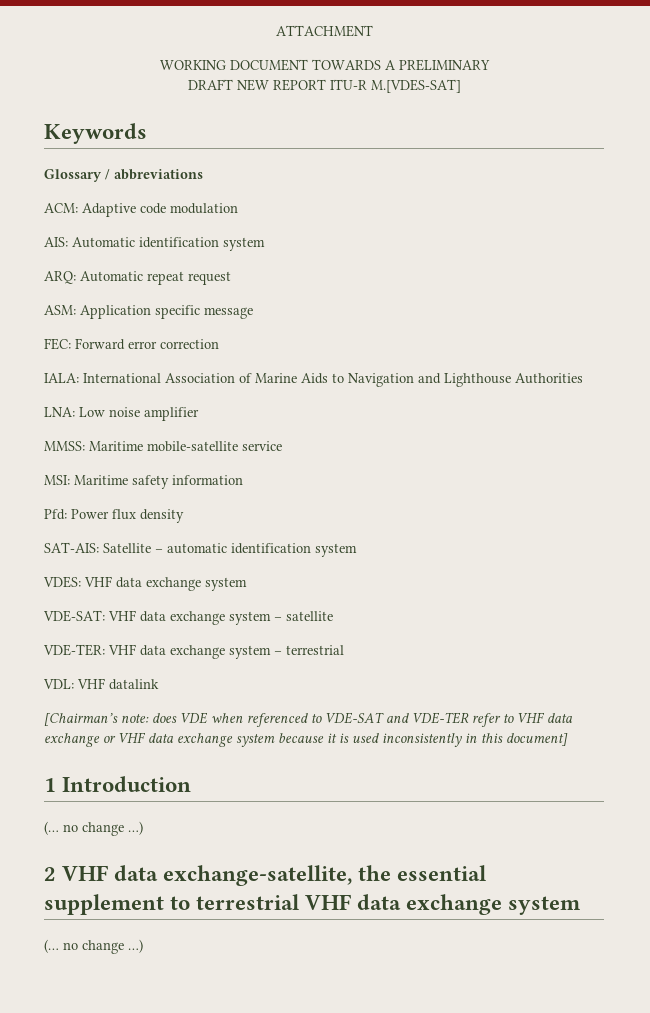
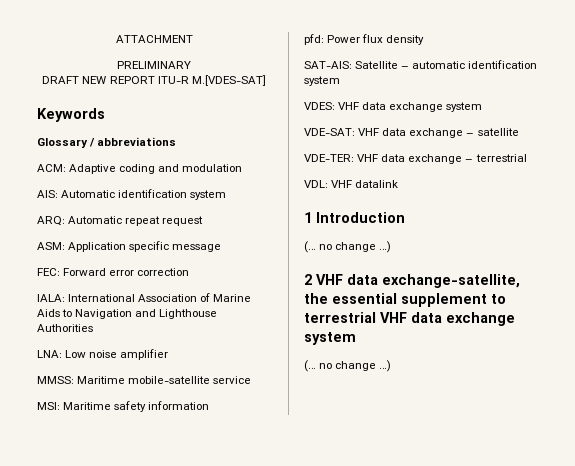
[159,59,396,71] WORKING DOCUMENT TOWARDS A -> (193, 39) none
[140,203,166,214] code -> [119,164,180,174] coding and
[44,509,67,520] Pfd: -> [304,34,324,45] pfd:
[229,611,271,625] system -> (464, 133) none
[229,645,271,659] system -> (463, 159) none
[44,712,573,727] [44,732,568,747] // [Chairman’s note: does VDE when referenced to VDE-SAT and VDE-TER refer to VHF data exchange or VHF data exchange system because it is used inconsistently in this document] -> (399, 184) none

